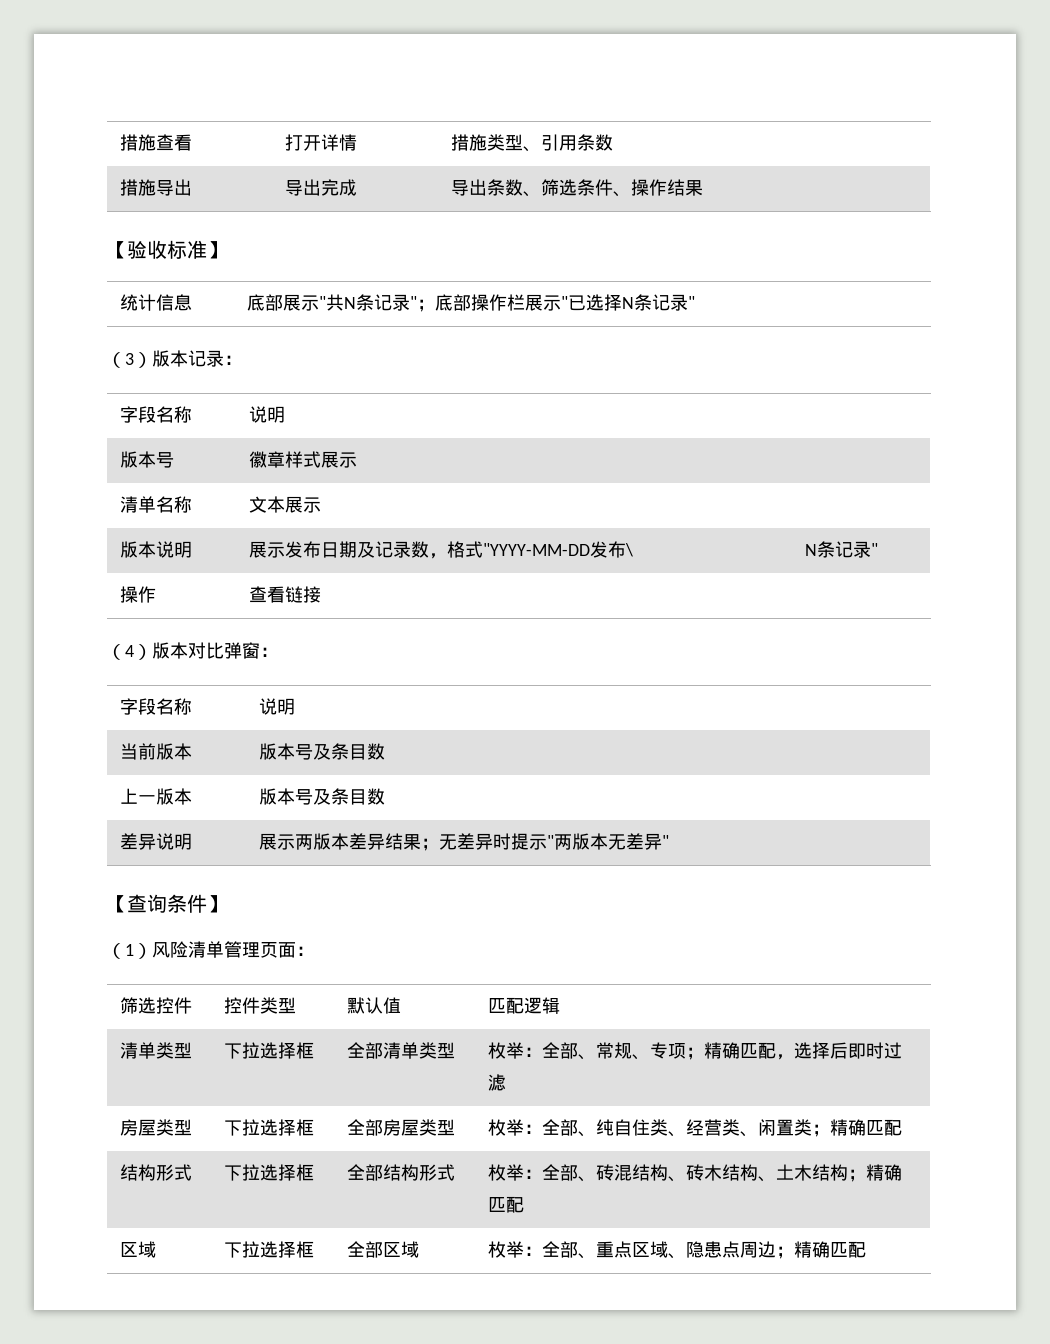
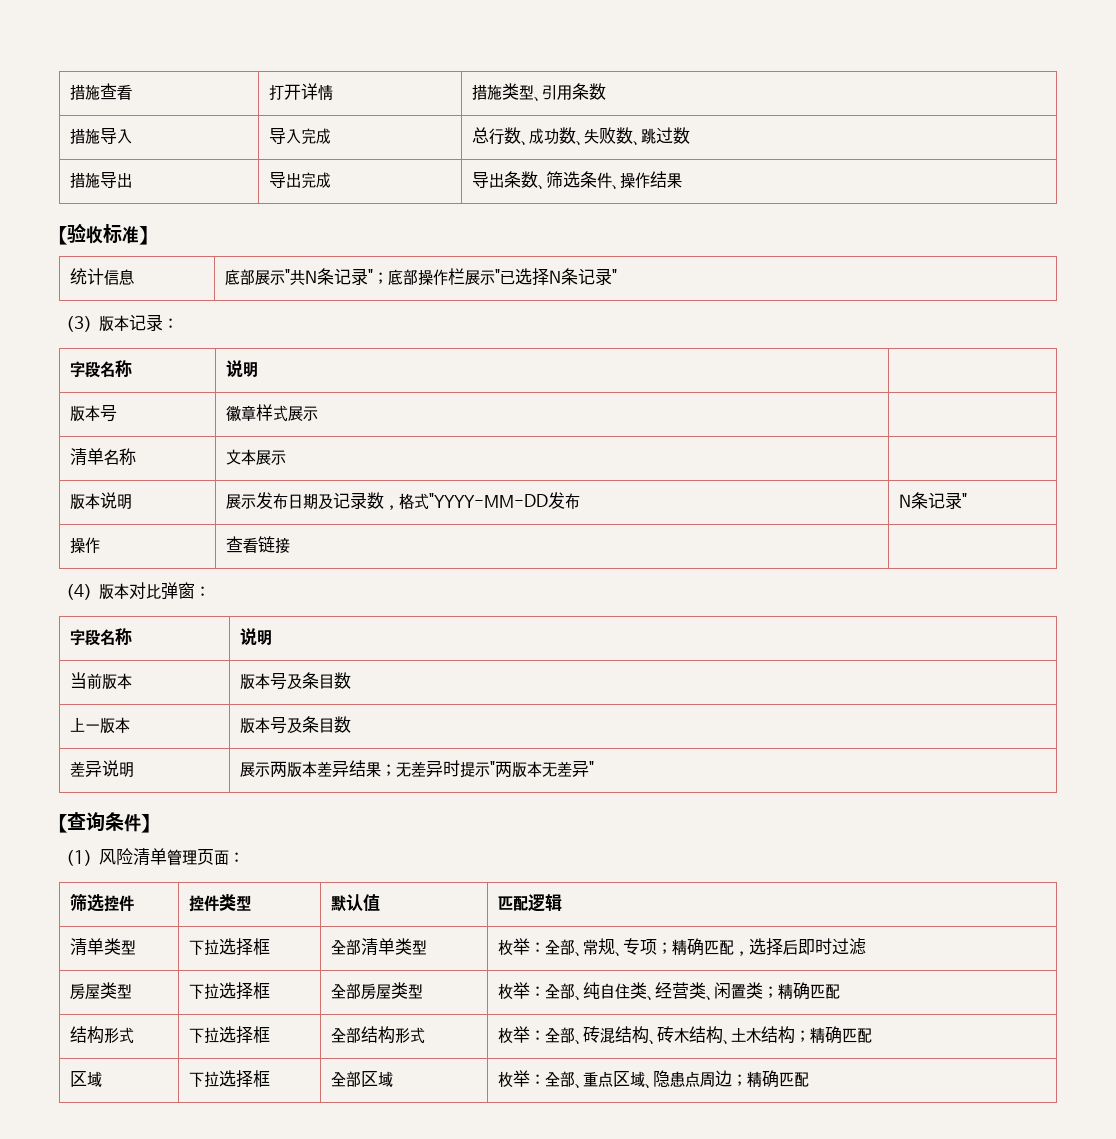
(613, 142) none -> [70,128,133,144] [269,128,332,145] [472,127,691,146] // 措施导入 | 导入完成 | 总行数、成功数、失败数、跳过数
[624,543,633,557] \ -> (581, 501) none

